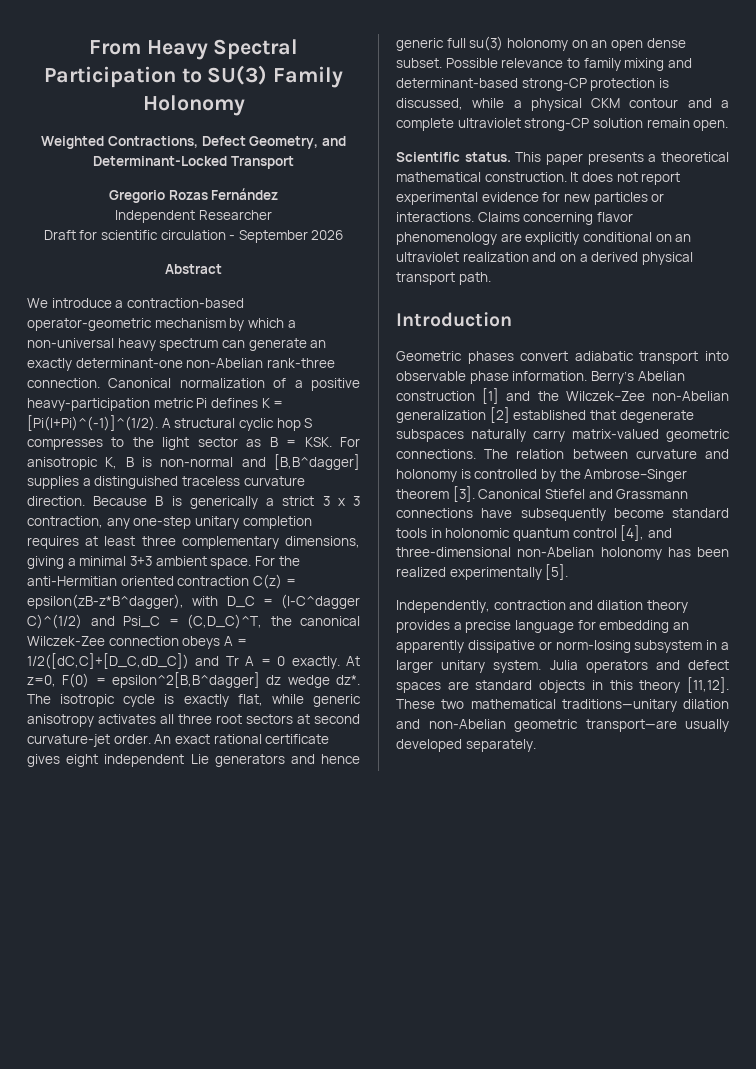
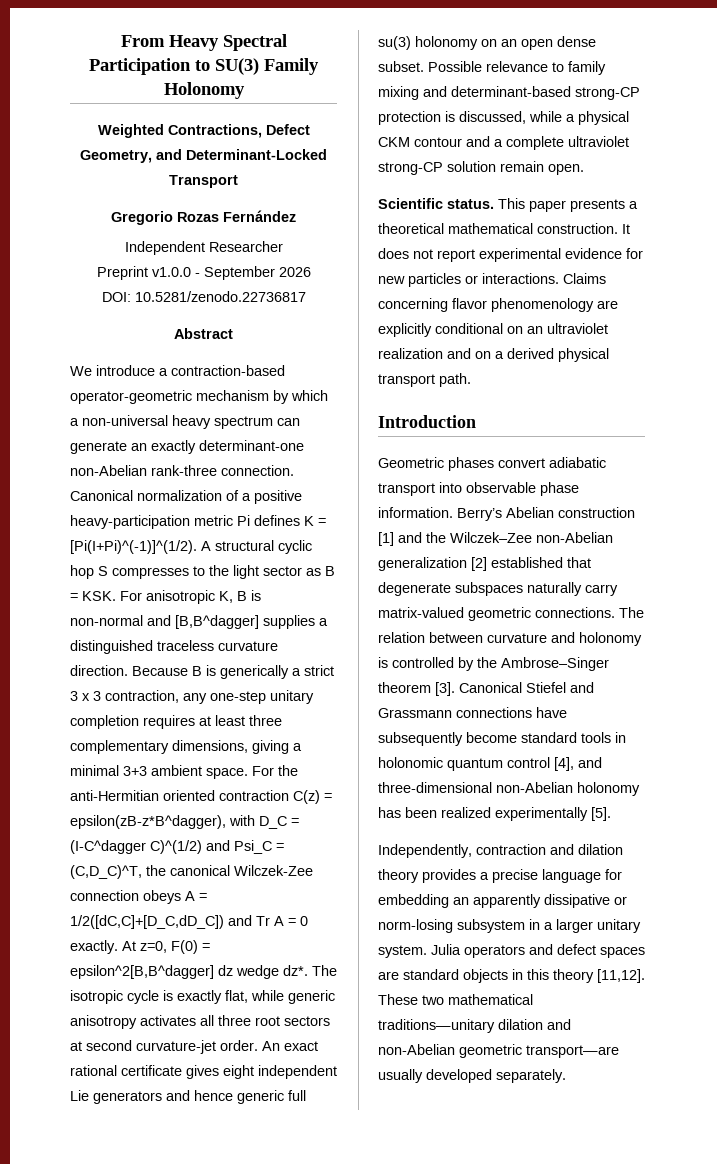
[43,230,226,240] Draft for scientific circulation -> [96,266,191,280] Preprint v1.0.0
(344, 235) none -> [101,291,306,302] // DOI: 10.5281/zenodo.22736817

